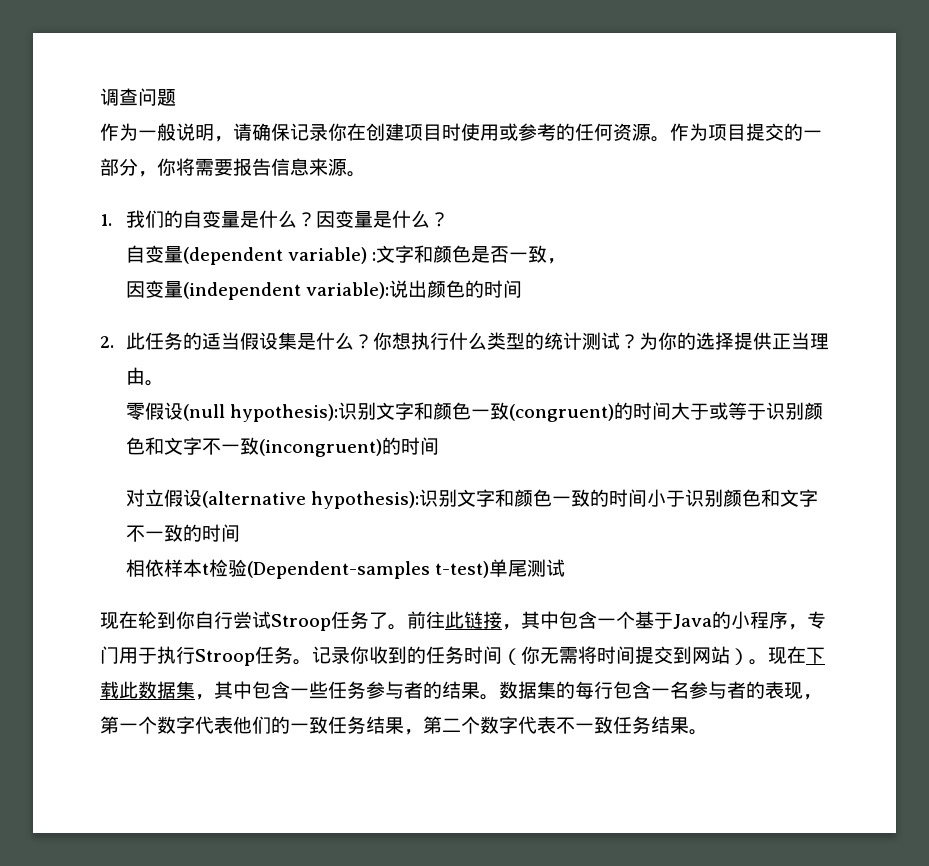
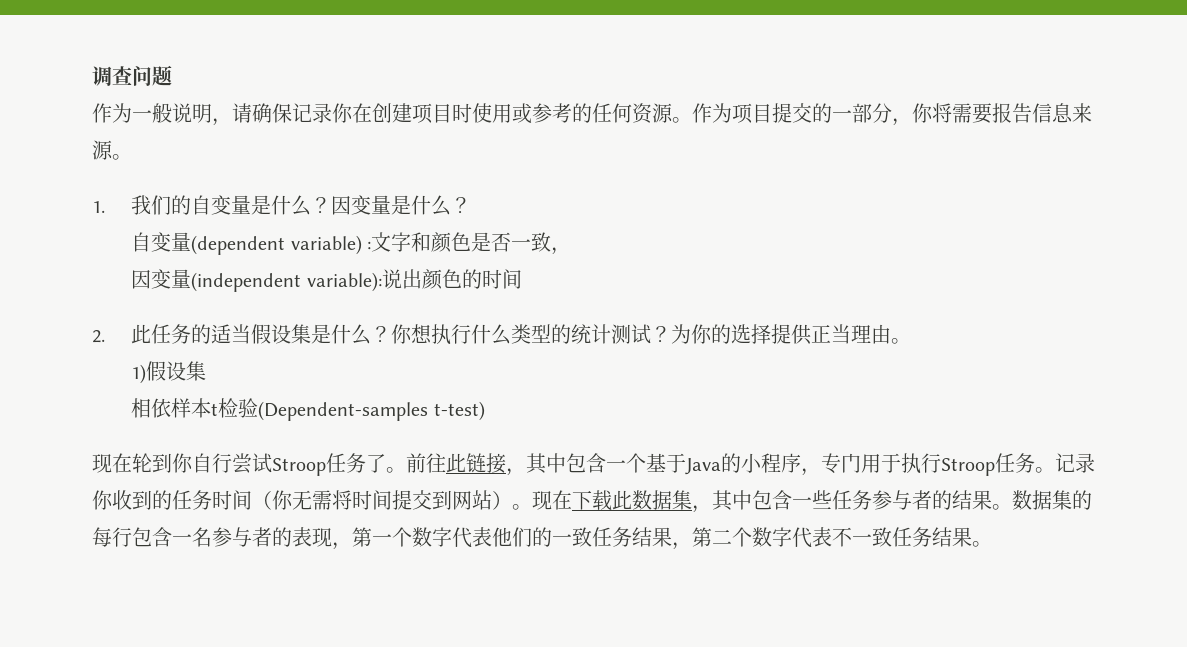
[125,402,823,422] [125,437,439,457] [125,489,818,509] [125,524,240,542] 零假设(null hypothesis):识别文字和颜色一致(congruent)的时间大于或等于识别颜色和文字不一致(incongruent)的时间 // 对立假设(alternative hypothesis):识别文字和颜色一致的时间小于识别颜色和文字不一致的时间 -> [131,361,207,384] 1)假设集
[488,559,565,577] 单尾测试 -> (485, 411) none

